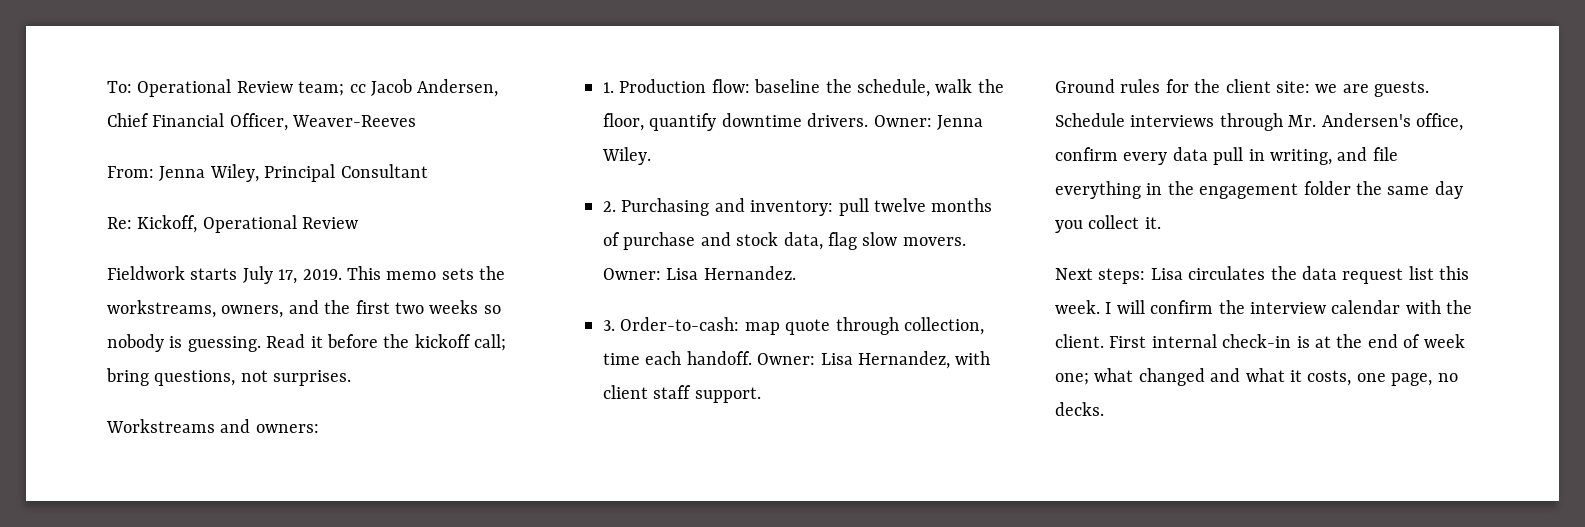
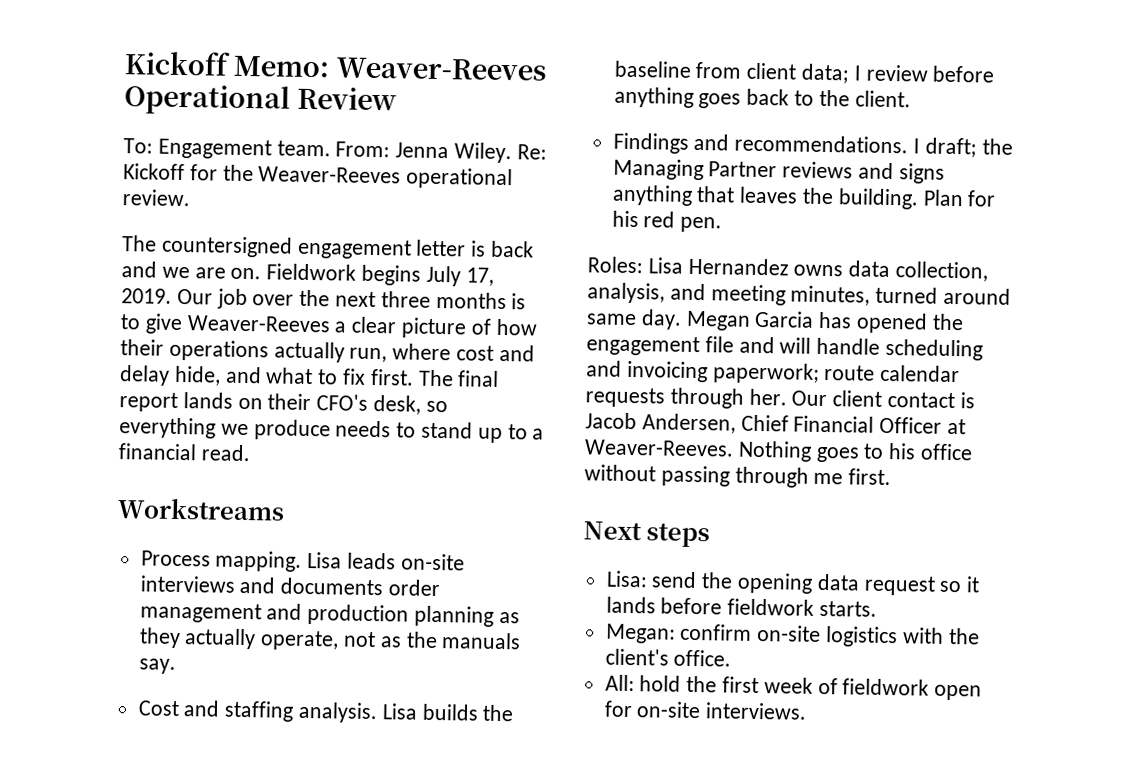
[107,79,499,97] [107,113,417,131] [107,164,428,182] [107,215,359,233] [107,266,506,284] [107,300,501,318] [107,334,507,352] [106,368,352,386] [106,419,319,433] [603,79,1004,97] [603,113,983,131] [602,147,651,165] [603,198,993,216] [603,232,966,250] [603,266,796,280] [603,317,984,335] [603,351,991,369] [603,385,761,403] [1055,79,1430,97] [1055,113,1463,131] [1055,147,1398,165] [1055,181,1463,199] [1055,215,1161,233] [1055,266,1470,284] [1055,300,1473,314] [1055,334,1465,348] [1055,368,1458,386] [1055,402,1104,416] To: Operational Review team; cc Jacob Andersen, Chief Financial Officer, Weaver-Reeves // From: Jenna Wiley, Principal Consultant // Re: Kickoff, Operational Review // Fieldwork starts July 17, 2019. This memo sets the workstreams, owners, and the first two weeks so nobody is guessing. Read it before the kickoff call; bring questions, not surprises. // Workstreams and owners: // 1. Production flow: baseline the schedule, walk the floor, quantify downtime drivers. Owner: Jenna Wiley. // 2. Purchasing and inventory: pull twelve months of purchase and stock data, flag slow movers. Owner: Lisa Hernandez. // 3. Order-to-cash: map quote through collection, time each handoff. Owner: Lisa Hernandez, with client staff support. // Ground rules for the client site: we are guests. Schedule interviews through Mr. Andersen's office, confirm every data pull in writing, and file everything in the engagement folder the same day you collect it. // Next steps: Lisa circulates the data request list this week. I will confirm the interview calendar with the client. First internal check-in is at the end of week one; what changed and what it costs, one page, no decks. -> [124,51,547,81] [124,83,398,116] [123,138,547,164] [123,163,514,190] [122,189,190,207] [122,235,535,260] [121,261,494,287] [121,288,527,310] [120,313,538,339] [120,339,535,363] [119,365,500,387] [119,392,448,415] [119,417,545,444] [118,443,251,462] [117,498,285,521] [140,550,465,572] [139,575,441,597] [139,602,520,627] [138,627,522,651] [138,658,176,674] [137,700,515,724] [613,60,995,84] [613,86,911,109] [612,132,1013,158] [612,158,945,184] [611,184,997,210] [611,210,723,233] [587,256,989,282] [587,282,1012,306] [586,309,964,334] [586,335,984,361] [586,360,961,384] [585,387,975,409] [585,412,967,435] [584,439,974,463] [584,464,892,488] [583,521,711,548] [605,570,981,596] [605,596,878,617] [604,623,980,648] [604,648,732,667] [604,674,983,701] [603,700,808,720] Kickoff Memo: Weaver-Reeves Operational Review // To: Engagement team. From: Jenna Wiley. Re: Kickoff for the Weaver-Reeves operational review. // The countersigned engagement letter is back and we are on. Fieldwork begins July 17, 2019. Our job over the next three months is to give Weaver-Reeves a clear picture of how their operations actually run, where cost and delay hide, and what to fix first. The final report lands on their CFO's desk, so everything we produce needs to stand up to a financial read. // Workstreams // Process mapping. Lisa leads on-site interviews and documents order management and production planning as they actually operate, not as the manuals say. // Cost and staffing analysis. Lisa builds the baseline from client data; I review before anything goes back to the client. // Findings and recommendations. I draft; the Managing Partner reviews and signs anything that leaves the building. Plan for his red pen. // Roles: Lisa Hernandez owns data collection, analysis, and meeting minutes, turned around same day. Megan Garcia has opened the engagement file and will handle scheduling and invoicing paperwork; route calendar requests through her. Our client contact is Jacob Andersen, Chief Financial Officer at Weaver-Reeves. Nothing goes to his office without passing through me first. // Next steps // Lisa: send the opening data request so it lands before fieldwork starts. // Megan: confirm on-site logistics with the client's office. // All: hold the first week of fieldwork open for on-site interviews.

